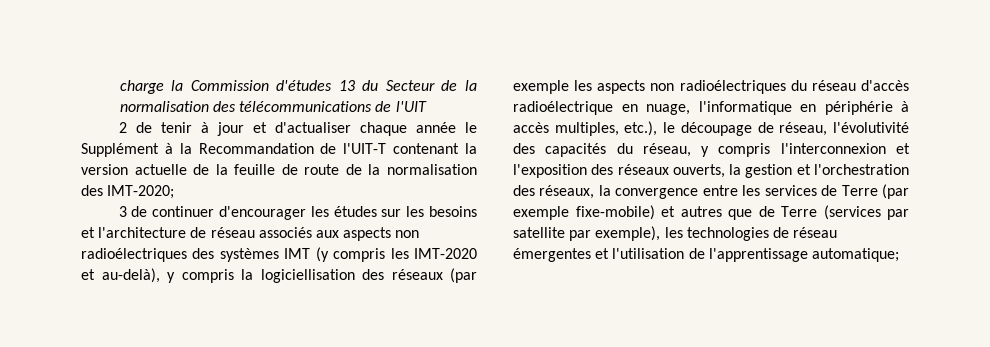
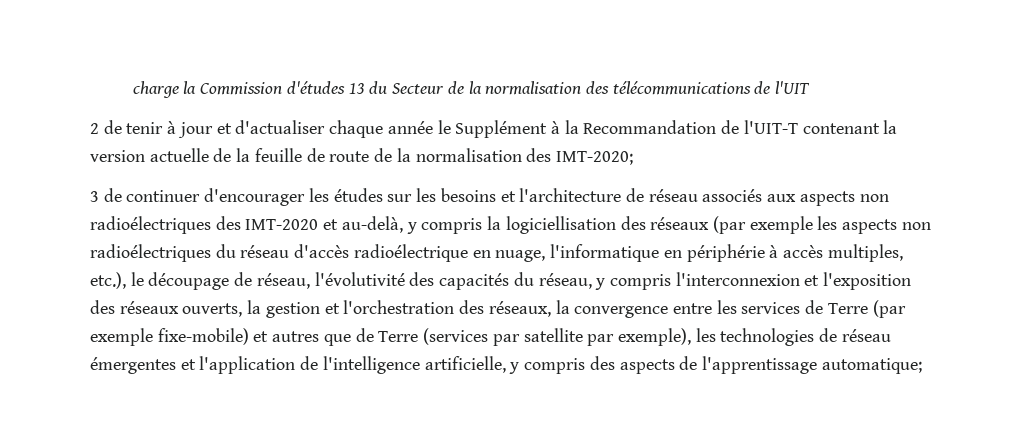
[219,247,409,262] systèmes IMT (y compris les -> (241, 223) none
[101,268,160,283] au-delà), -> [341,216,403,233] au-delà,
[612,248,685,259] l'utilisation -> [199,356,675,374] l'application de l'intelligence artificielle, y compris des aspects

